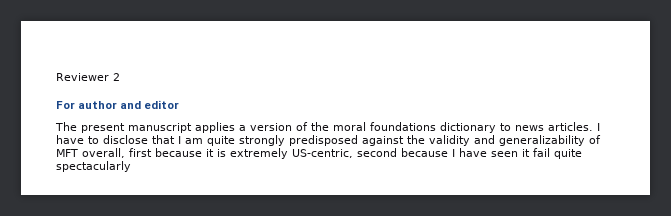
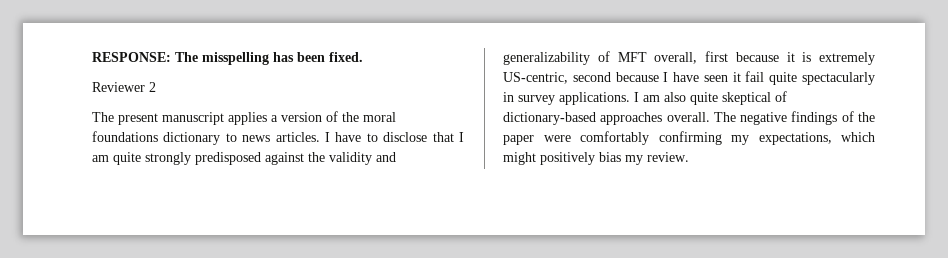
[56,73,120,81] [56,100,180,109] Reviewer 2 // For author and editor -> [92,52,363,65] [92,82,156,92] RESPONSE: The misspelling has been fixed. // Reviewer 2
(131, 166) none -> [503,91,787,105] [503,111,875,125] [503,131,875,145] [503,152,689,165] in survey applications. I am also quite skeptical of dictionary-based approaches overall. The negative findings of the paper were comfortably confirming my expectations, which might positively bias my review.

